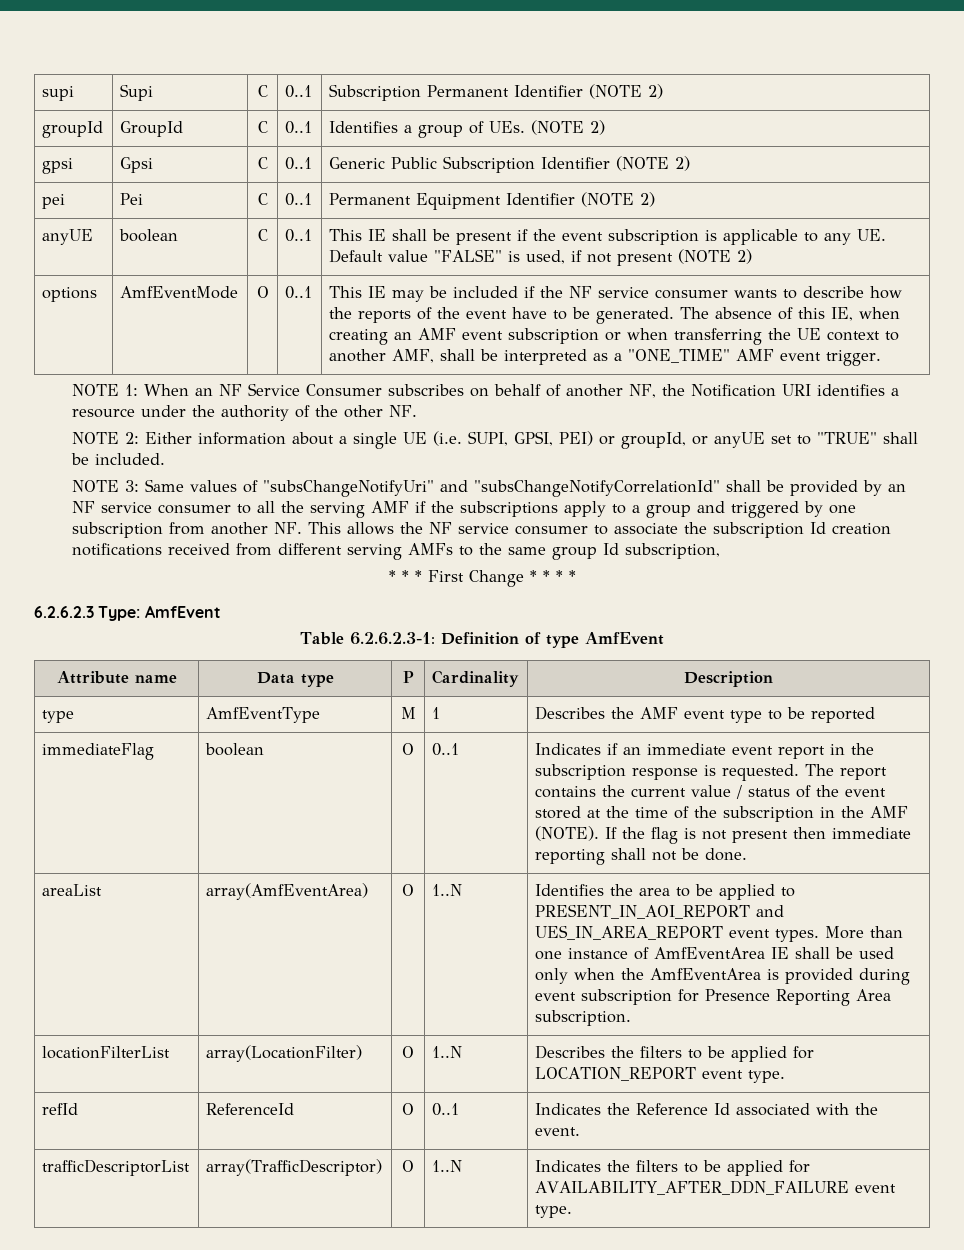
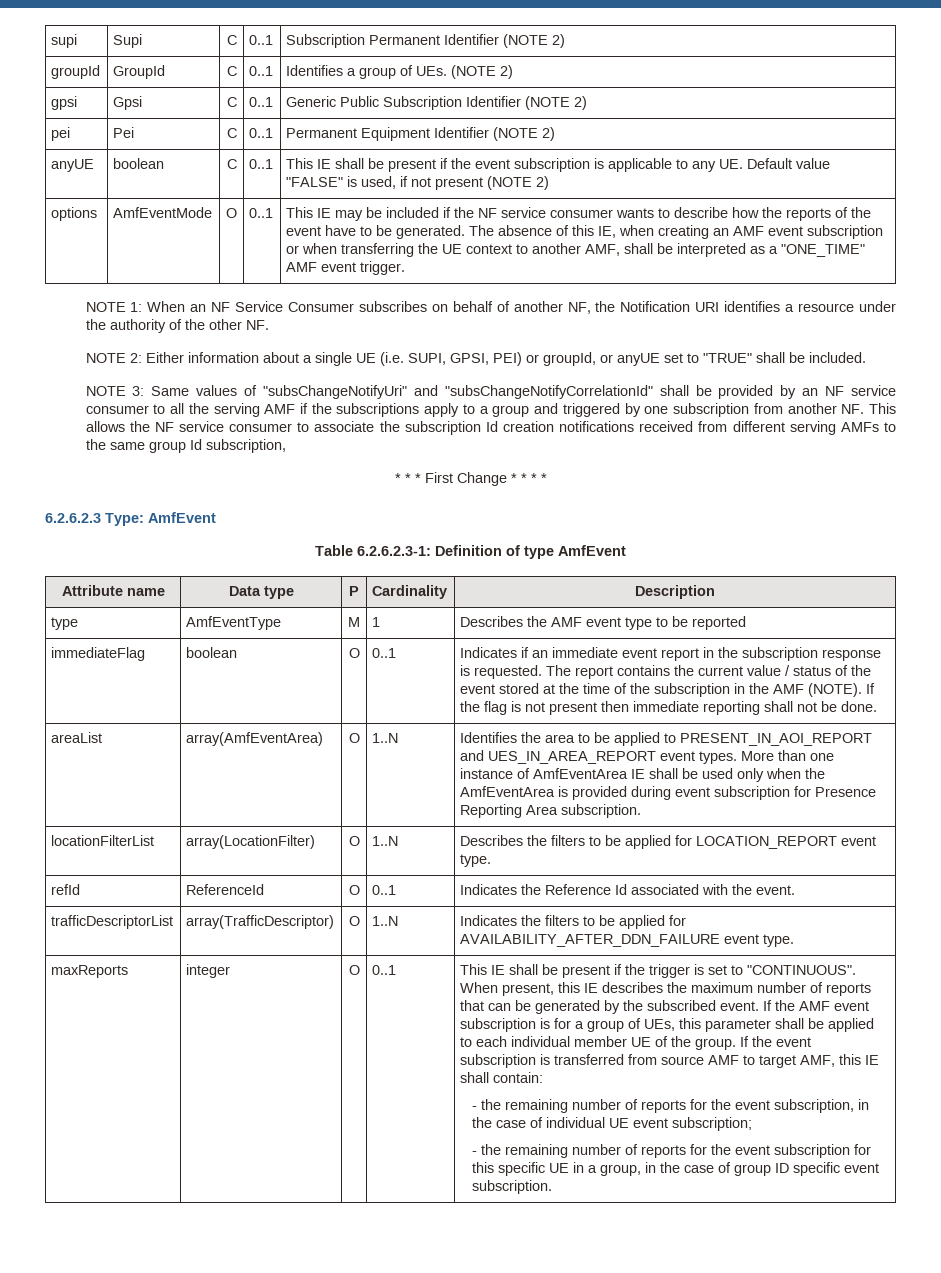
(573, 1211) none -> [51,965,129,978] [186,964,231,978] [348,965,360,975] [372,965,397,975] [460,964,857,978] [460,982,872,996] [460,1000,870,1014] [460,1018,875,1032] [460,1036,812,1050] [460,1054,880,1068] [460,1072,544,1083] [472,1099,870,1113] [472,1117,753,1131] [472,1144,872,1158] [472,1162,880,1176] [472,1180,553,1194] // maxReports | integer | O | 0..1 | This IE shall be present if the trigger is set to "CONTINUOUS". When present, this IE describes the maximum number of reports that can be generated by the subscribed event. If the AMF event subscription is for a group of UEs, this parameter shall be applied to each individual member UE of the group. If the event subscription is transferred from source AMF to target AMF, this IE shall contain: // - the remaining number of reports for the event subscription, in the case of individual UE event subscription; // - the remaining number of reports for the event subscription for this specific UE in a group, in the case of group ID specific event subscription.

